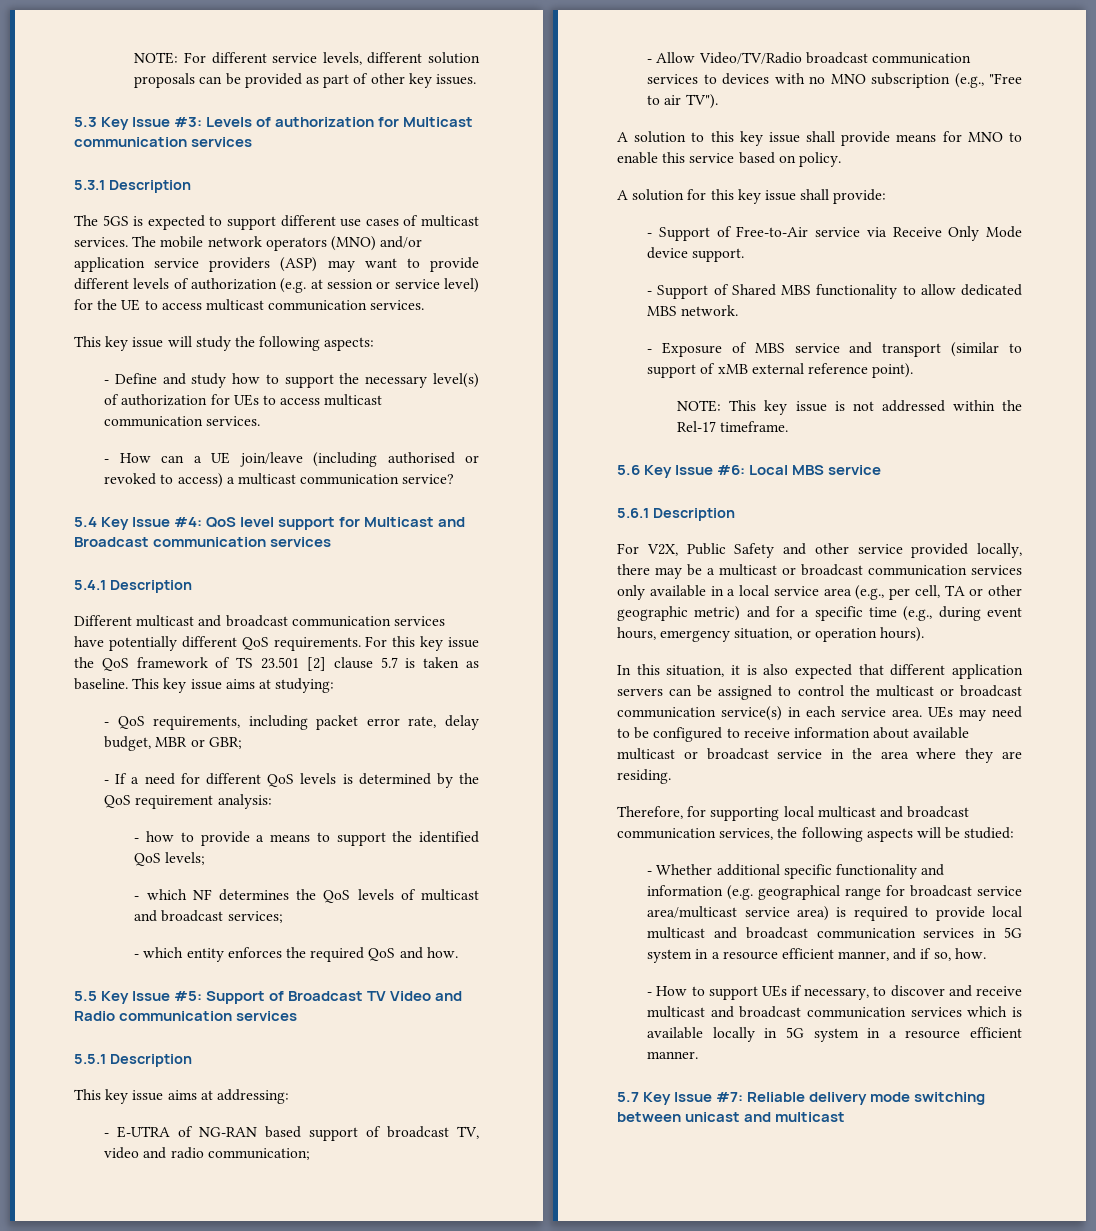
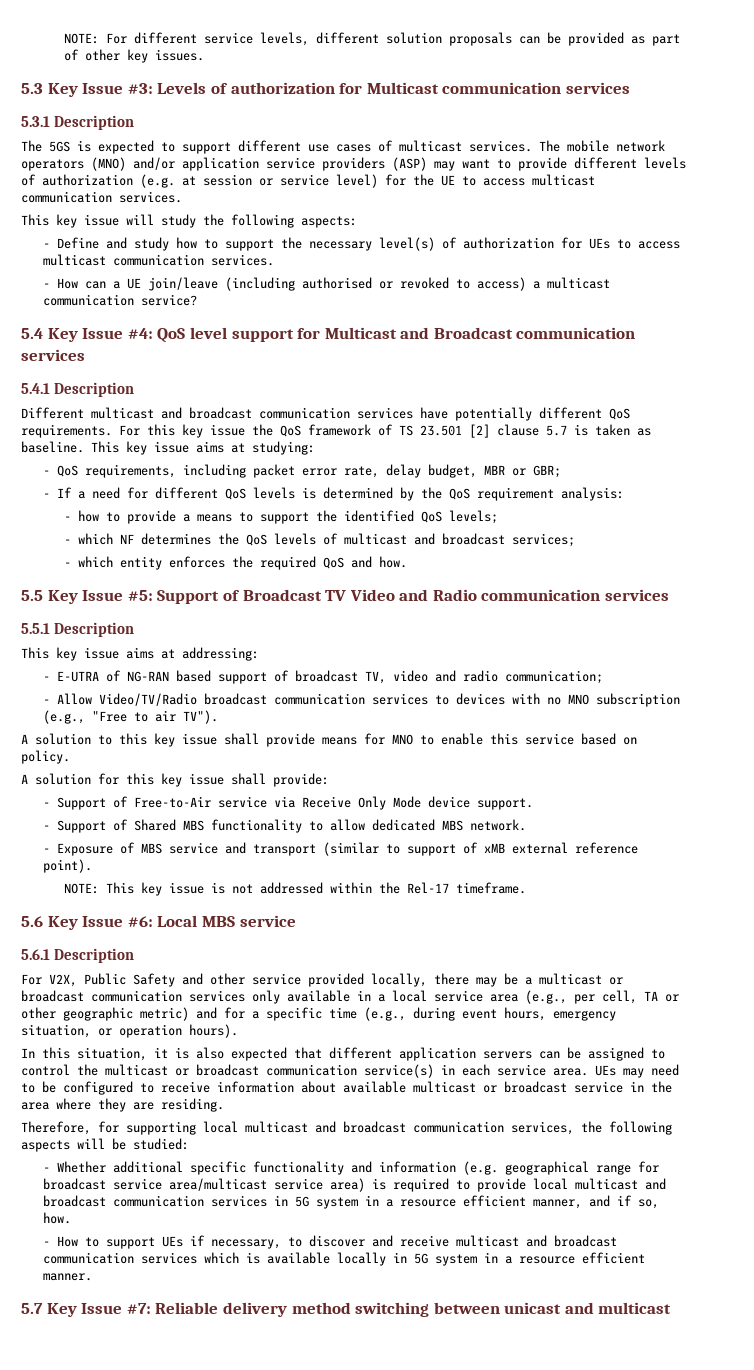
[870,1092,911,1102] mode -> [291,1302,351,1314] method

